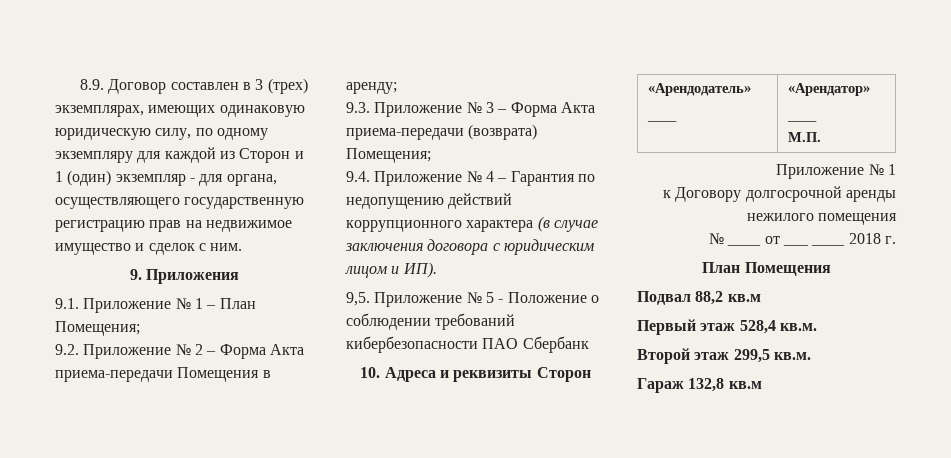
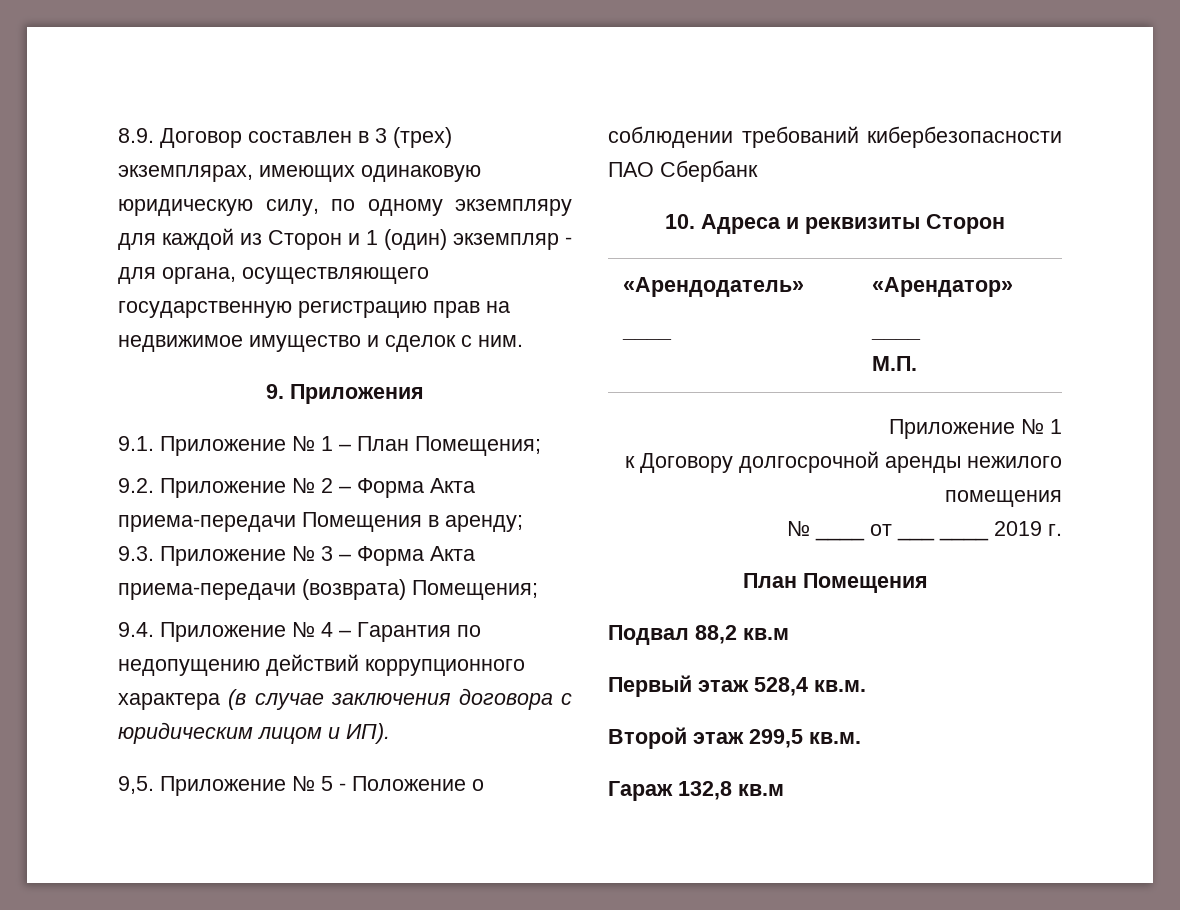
[848,233,881,244] 2018 -> [994,521,1042,536] 2019

